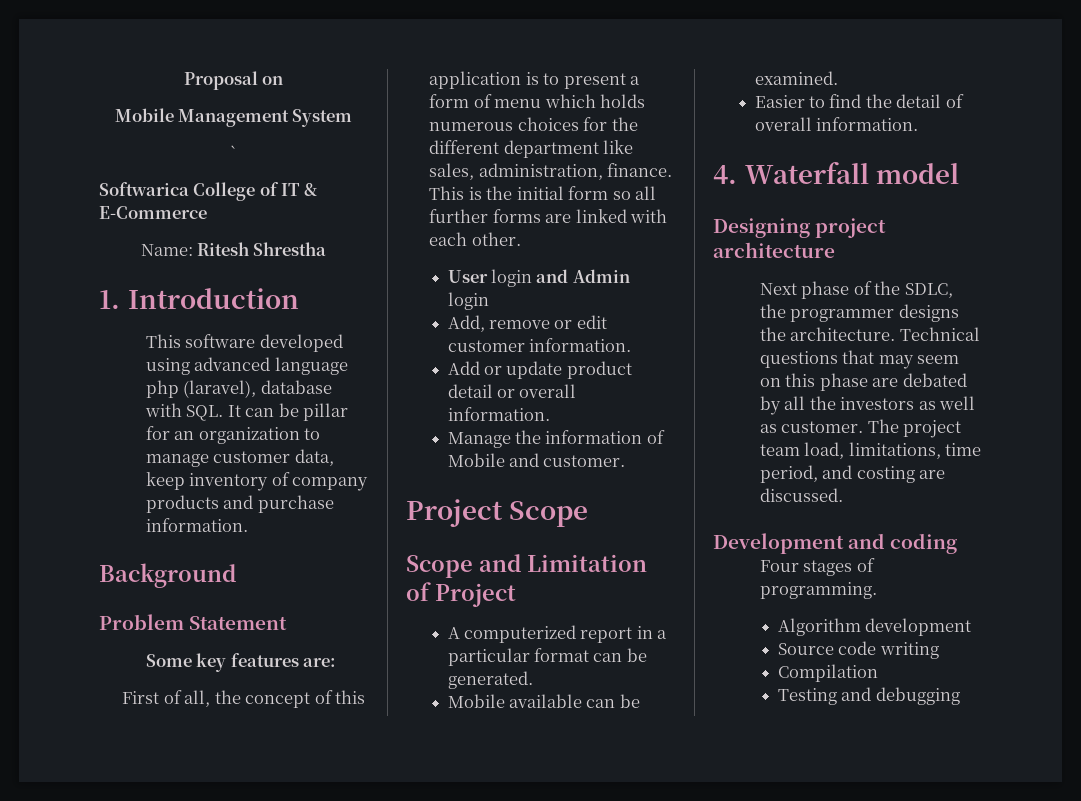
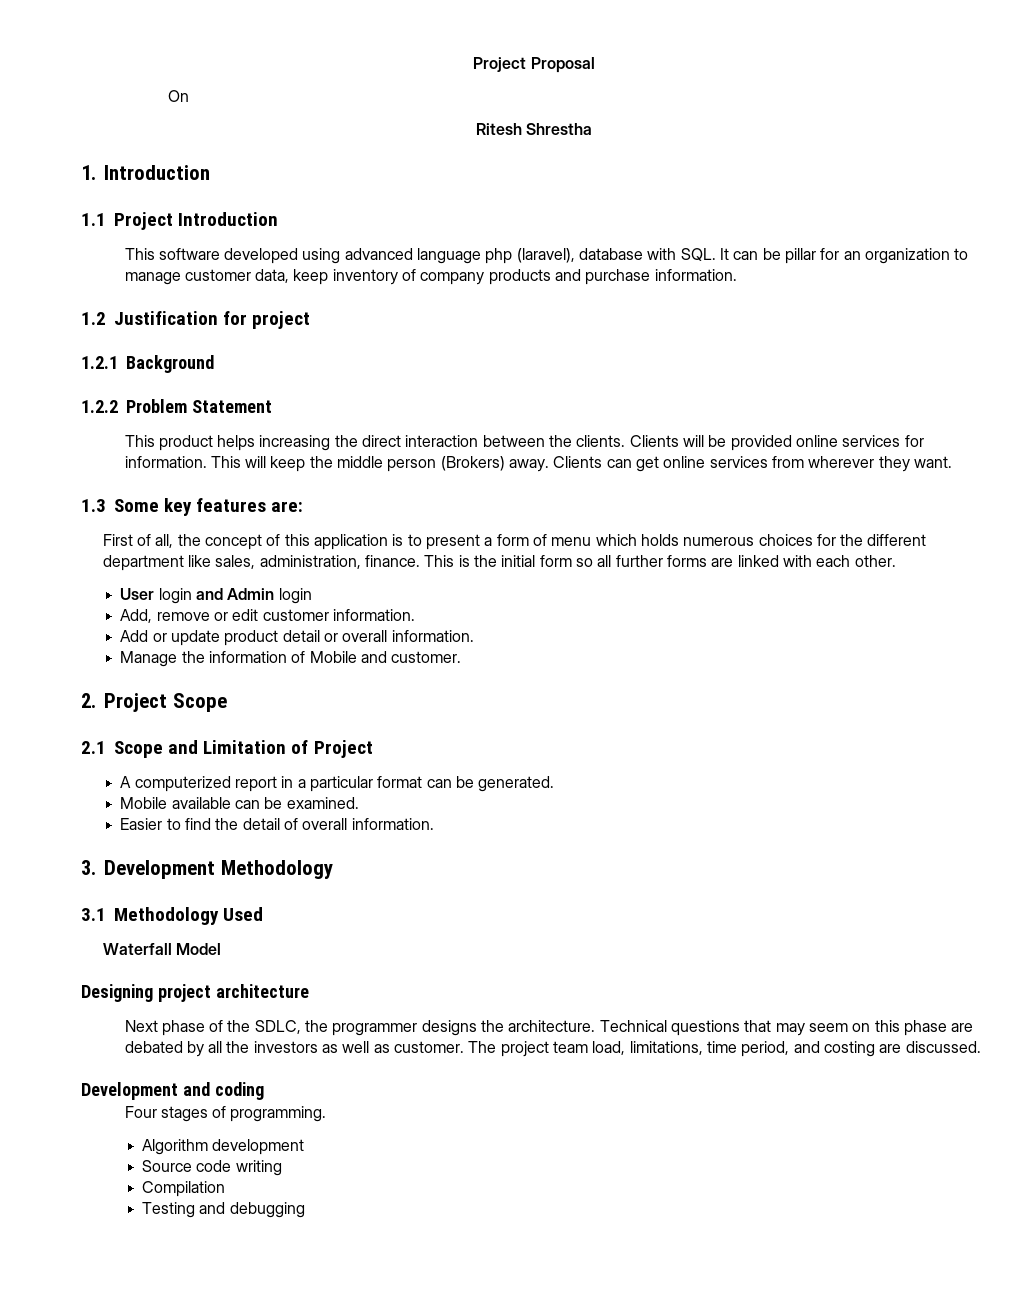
(183, 80) none -> [473,57,527,72] Project
[262,76,284,85] [114,108,353,127] [230,145,237,159] [99,182,317,201] [99,206,207,219] [140,244,193,256] on // Mobile Management System // ` // Softwarica College of IT & E-Commerce // Name: -> [167,90,189,102] // On //
(300, 298) none -> [81,212,279,230] // 1.1 Project Introduction
(248, 525) none -> [81,311,311,329] [81,356,118,369] 1.2 Justification for project // 1.2.1
(236, 575) none -> [81,400,118,413] 1.2.2
(288, 623) none -> [124,435,924,451] [124,456,952,472] [81,499,106,512] This product helps increasing the direct interaction between the clients. Clients will be provided online services for information. This will keep the middle person (Brokers) away. Clients can get online services from wherever they want. // 1.3
(626, 461) none -> [81,693,96,708] 2.
(589, 514) none -> [81,741,106,754] 2.1
[713,162,960,184] 4. Waterfall model -> [81,860,333,879] [81,907,264,925] [102,943,222,955] 3. Development Methodology // 3.1 Methodology Used // Waterfall Model

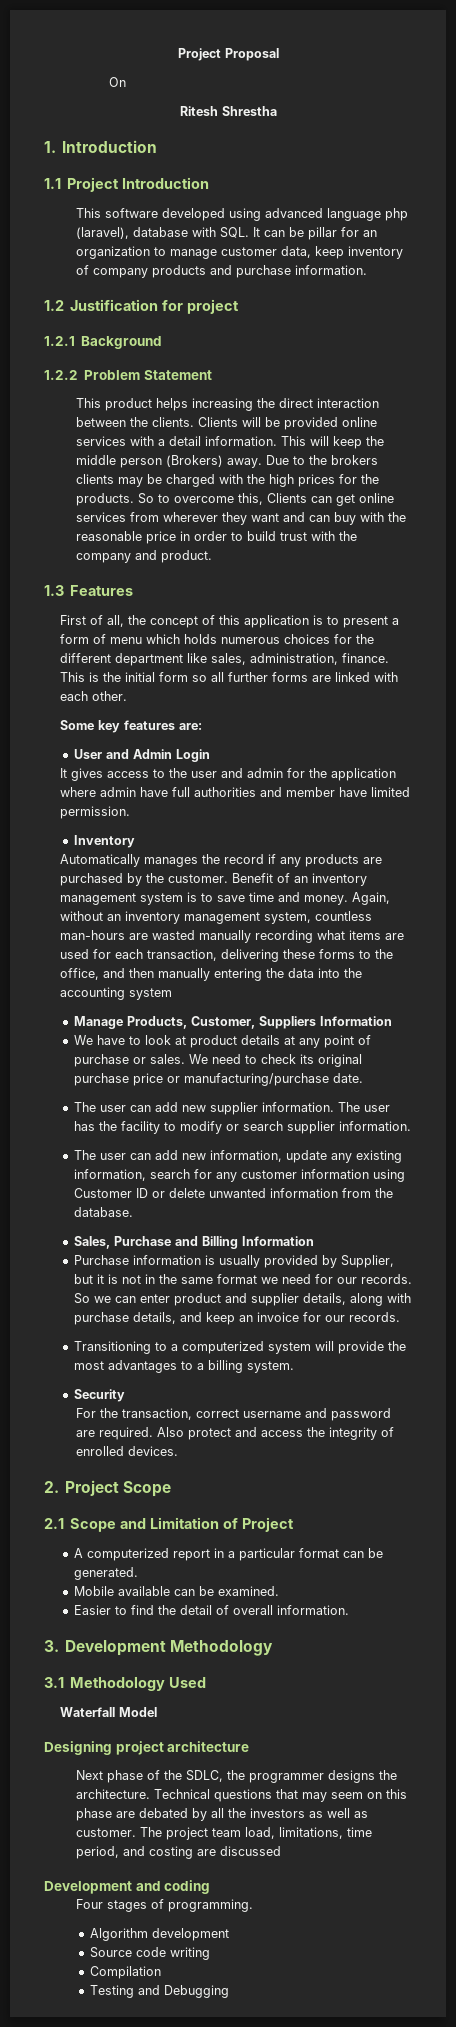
[904,435,924,447] for -> [130,436,202,446] with a detail
(550, 465) none -> [266,455,379,465] [76,474,380,487] [76,493,264,506] Due to the brokers clients may be charged with the high prices for the products. So to overcome this,
[913,456,952,468] [81,498,304,516] want. // 1.3 Some key features are: -> [251,512,407,525] [76,531,358,544] [76,550,213,563] [44,585,134,596] want and can buy with the reasonable price in order to build trust with the company and product. // 1.3 Features
(896, 561) none -> [60,720,203,733] // Some key features are:
[158,588,192,604] login -> (102, 754) none
[278,588,312,604] [120,609,415,623] [120,630,474,646] [120,651,462,667] login // Add, remove or edit customer information. // Add or update product detail or overall information. // Manage the information of Mobile and customer. -> [175,749,210,762] [60,768,397,781] [60,787,411,797] [60,806,131,819] [73,835,135,848] [60,854,383,867] [60,873,368,886] [60,892,391,905] [60,911,373,924] [60,930,405,943] [60,949,394,962] [60,968,363,981] [60,987,173,1000] [73,1016,392,1029] [73,1035,371,1048] [73,1054,362,1067] [73,1073,363,1086] [73,1102,390,1115] [73,1121,411,1134] [73,1150,402,1163] [73,1169,405,1182] [73,1188,393,1198] [73,1207,133,1217] [73,1236,314,1249] [73,1255,394,1268] [73,1274,412,1284] [73,1293,411,1306] [73,1312,400,1325] [73,1341,406,1354] [73,1360,294,1373] [73,1389,125,1402] [76,1408,392,1421] [76,1427,395,1440] [76,1446,179,1456] Login // It gives access to the user and admin for the application where admin have full authorities and member have limited permission. // Inventory // Automatically manages the record if any products are purchased by the customer. Benefit of an inventory management system is to save time and money. Again, without an inventory management system, countless man-hours are wasted manually recording what items are used for each transaction, delivering these forms to the office, and then manually entering the data into the accounting system // Manage Products, Customer, Suppliers Information // We have to look at product details at any point of purchase or sales. We need to check its original purchase price or manufacturing/purchase date. // The user can add new supplier information. The user has the facility to modify or search supplier information. // The user can add new information, update any existing information, search for any customer information using Customer ID or delete unwanted information from the database. // Sales, Purchase and Billing Information // Purchase information is usually provided by Supplier, but it is not in the same format we need for our records. So we can enter product and supplier details, along with purchase details, and keep an invoice for our records. // Transitioning to a computerized system will provide the most advantages to a billing system. // Security // For the transaction, correct username and password are required. Also protect and access the integrity of enrolled devices.
[905,1041,981,1053] discussed. -> [220,1846,282,1856] discussed
[229,1202,305,1218] debugging -> [164,1985,230,1998] Debugging

